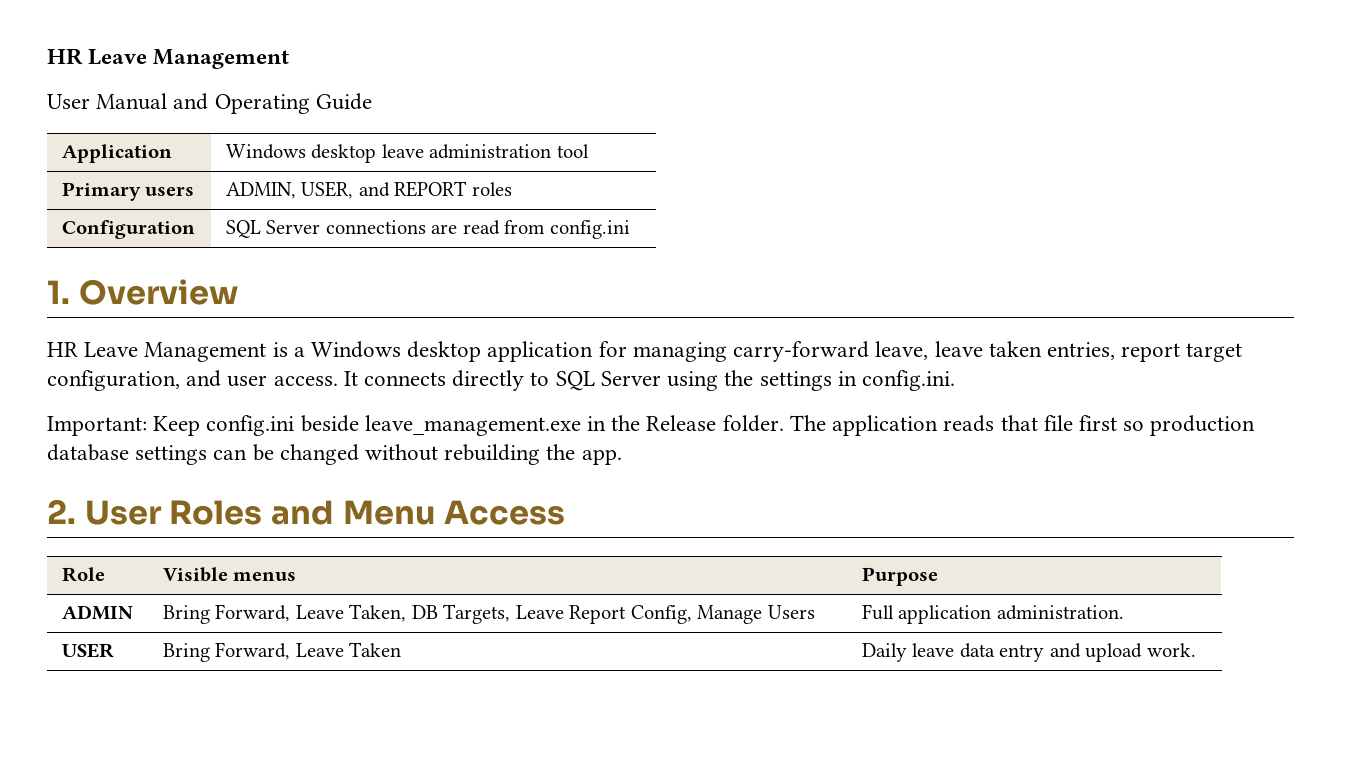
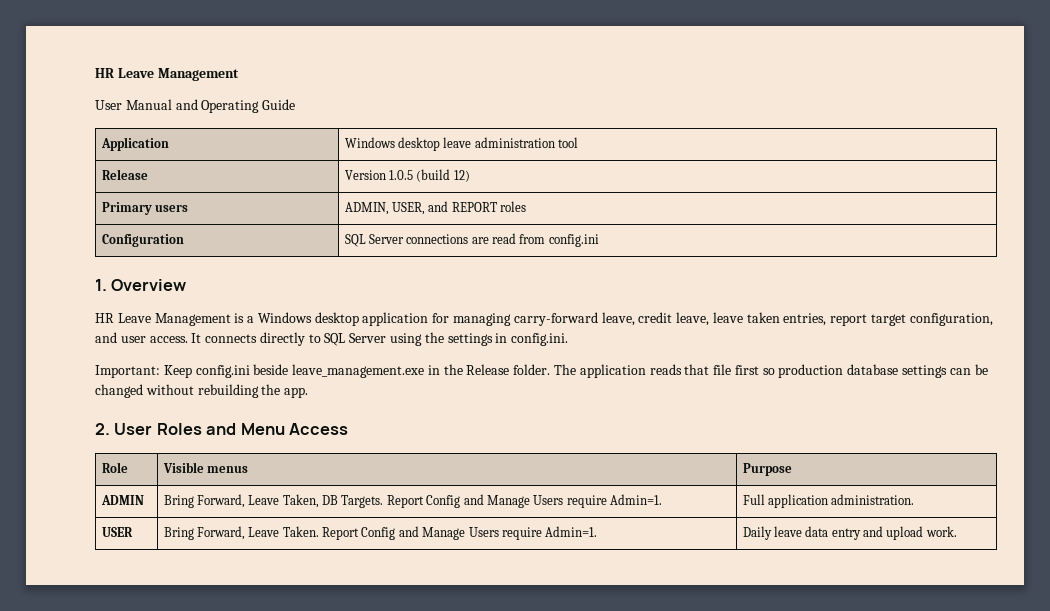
(589, 151) none -> [101,169,148,180] [344,169,470,182] // Release | Version 1.0.5 (build 12)
(929, 350) none -> [638,312,710,326] credit leave,
[443,604,815,624] Targets, Leave Report Config, Manage Users -> [341,494,663,508] Targets. Report Config and Manage Users require Admin=1.
[349,642,402,657] Taken -> [282,526,598,540] Taken. Report Config and Manage Users require Admin=1.

